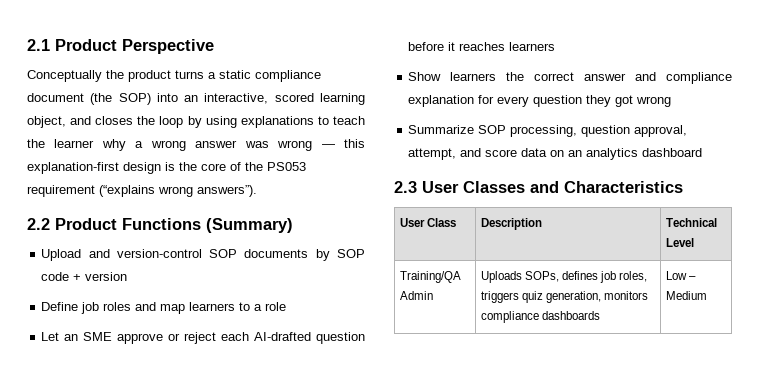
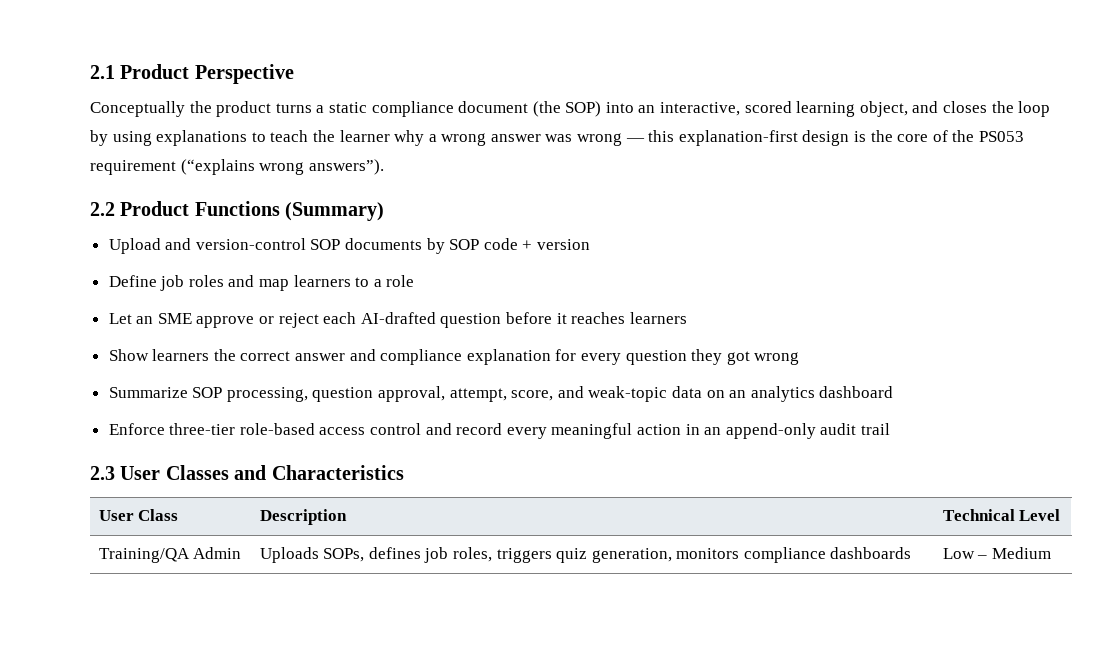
[460,148,518,157] and score -> [511,386,668,402] score, and weak-topic
(703, 152) none -> [108,423,890,439] // Enforce three-tier role-based access control and record every meaningful action in an append-only audit trail

